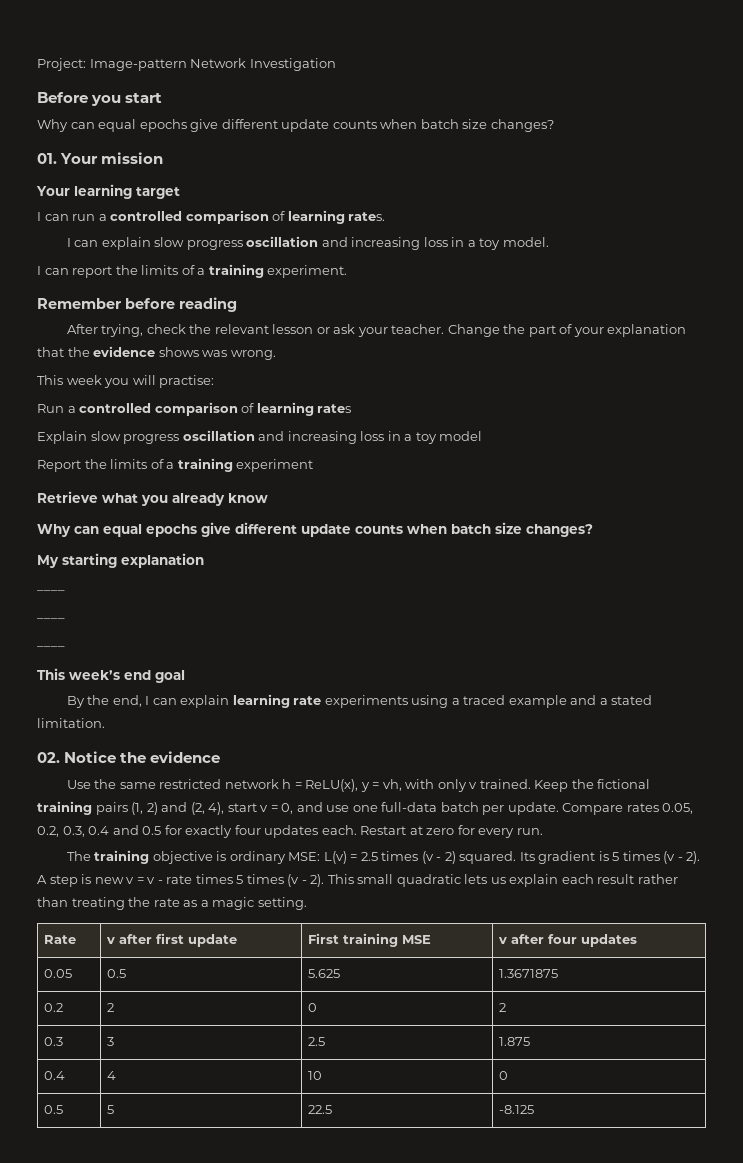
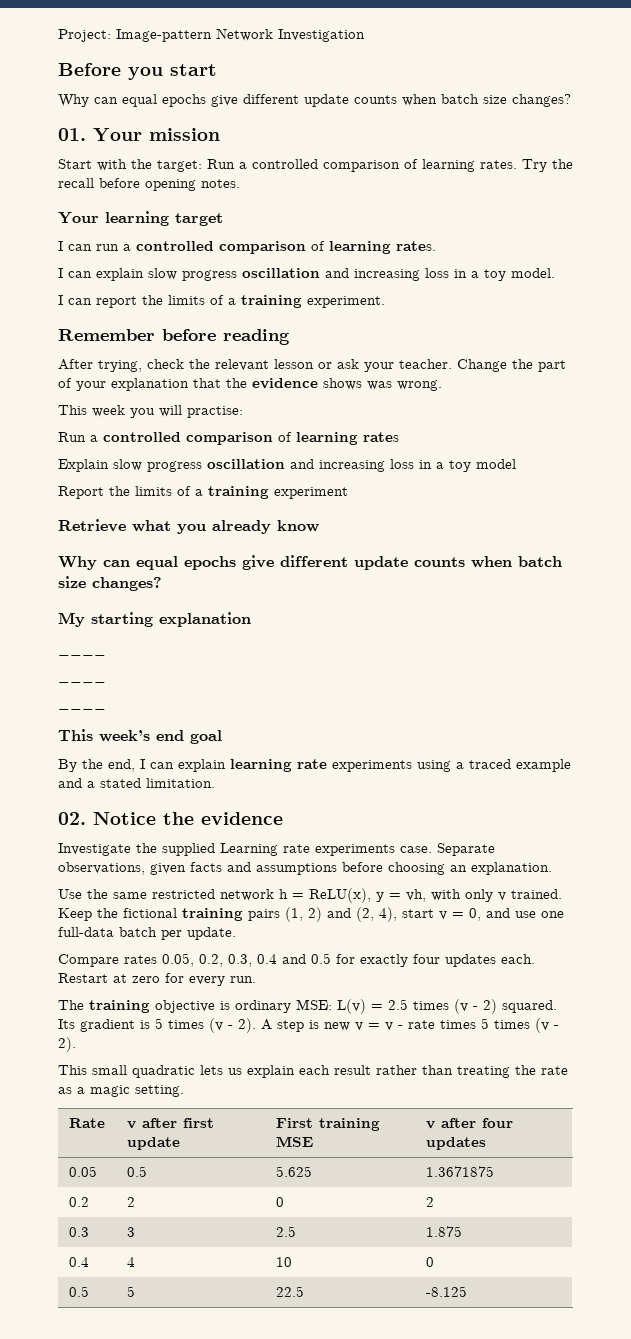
(164, 158) none -> [58,159,573,172] [58,178,240,191] // Start with the target: Run a controlled comparison of learning rates. Try the recall before opening notes.
(221, 757) none -> [58,843,495,856] [58,862,552,875] // Investigate the supplied Learning rate experiments case. Separate observations, given facts and assumptions before choosing an explanation.
(559, 808) none -> (236, 933) //
(325, 880) none -> (76, 1044) //

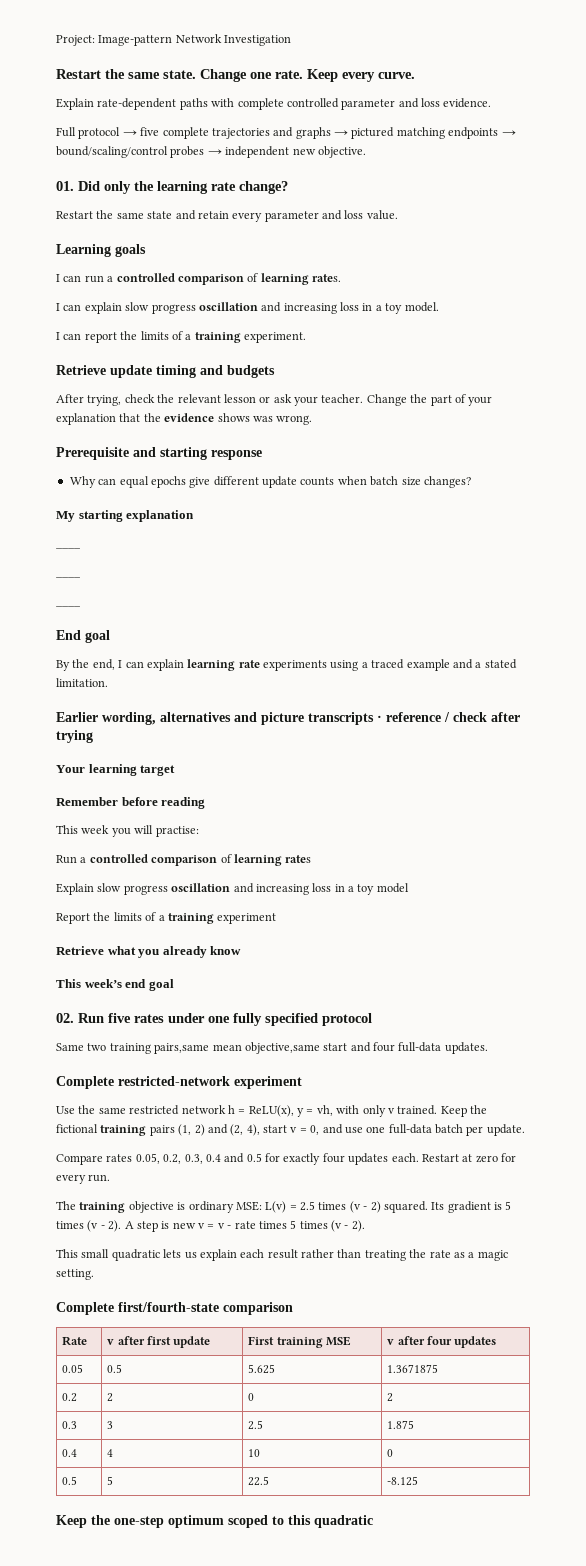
[58,63,217,80] [58,94,571,107] [58,128,220,142] [58,159,573,172] [58,178,240,191] [58,211,223,226] Before you start // Why can equal epochs give different update counts when batch size changes? // 01. Your mission // Start with the target: Run a controlled comparison of learning rates. Try the recall before opening notes. // Your learning target -> [56,69,415,82] [56,98,492,110] [56,127,516,139] [56,146,366,158] [56,181,288,194] [56,210,398,222] [56,244,146,257] Restart the same state. Change one rate. Keep every curve. // Explain rate-dependent paths with complete controlled parameter and loss evidence. // Full protocol → five complete trajectories and graphs → pictured matching endpoints → bound/scaling/control probes → independent new objective. // 01. Did only the learning rate change? // Restart the same state and retain every parameter and loss value. // Learning goals
[58,329,290,345] Remember before reading -> [56,365,275,378] Retrieve update timing and budgets
(442, 385) none -> [56,447,262,460] [69,476,471,488] [56,510,195,522] [56,547,81,549] [56,576,81,578] [56,605,81,607] [56,630,110,643] [56,659,517,671] [56,678,108,687] [56,712,520,725] [56,730,93,743] [56,764,176,776] [56,797,206,809] // Prerequisite and starting response // Why can equal epochs give different update counts when batch size changes? // My starting explanation // ____ // ____ // ____ // End goal // By the end, I can explain learning rate experiments using a traced example and a stated limitation. // Earlier wording, alternatives and picture transcripts · reference / check after trying // Your learning target // Remember before reading
[58,555,562,570] [58,576,162,591] [58,612,251,627] [58,652,106,656] [58,679,106,683] [58,706,106,710] [58,729,222,744] [58,759,571,772] [58,778,215,788] [58,812,283,825] [58,843,495,856] [58,862,552,875] Why can equal epochs give different update counts when batch size changes? // My starting explanation // ____ // ____ // ____ // This week’s end goal // By the end, I can explain learning rate experiments using a traced example and a stated limitation. // 02. Notice the evidence // Investigate the supplied Learning rate experiments case. Separate observations, given facts and assumptions before choosing an explanation. -> [56,979,174,991] [56,1013,372,1026] [56,1042,488,1054] [56,1076,302,1089] This week’s end goal // 02. Run five rates under one fully specified protocol // Same two training pairs,same mean objective,same start and four full-data updates. // Complete restricted-network experiment
(184, 1091) none -> [56,1302,293,1315] // Complete first/fourth-state comparison
(467, 1291) none -> [56,1515,373,1528] // Keep the one-step optimum scoped to this quadratic

